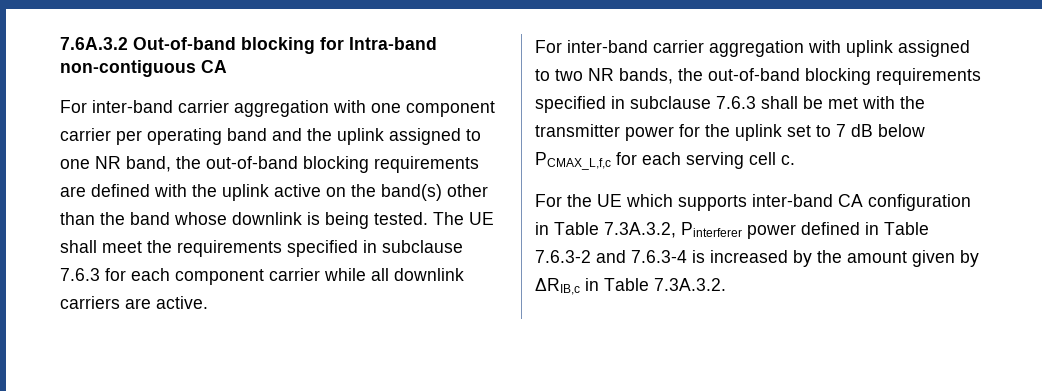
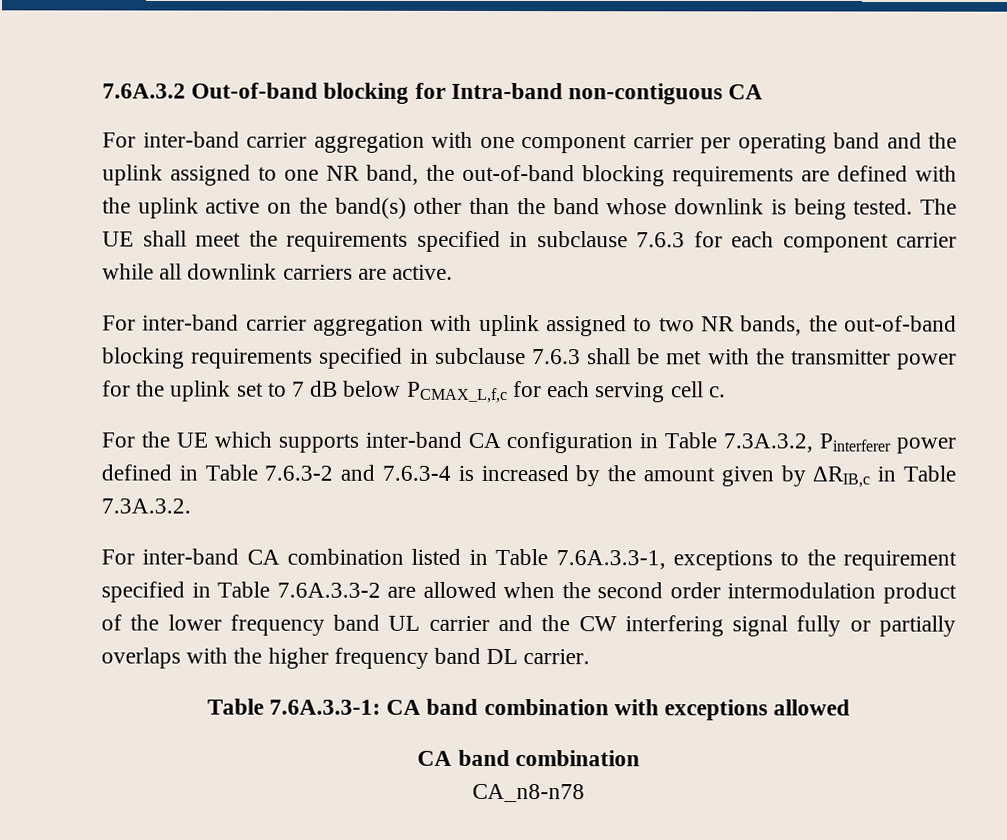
(726, 284) none -> [101,548,958,571] [101,581,957,604] [101,614,957,637] [101,647,591,669] [206,698,851,721] [417,749,640,767] [472,783,585,803] // For inter-band CA combination listed in Table 7.6A.3.3-1, exceptions to the requirement specified in Table 7.6A.3.3-2 are allowed when the second order intermodulation product of the lower frequency band UL carrier and the CW interfering signal fully or partially overlaps with the higher frequency band DL carrier. // Table 7.6A.3.3-1: CA band combination with exceptions allowed // CA band combination // CA_n8-n78

